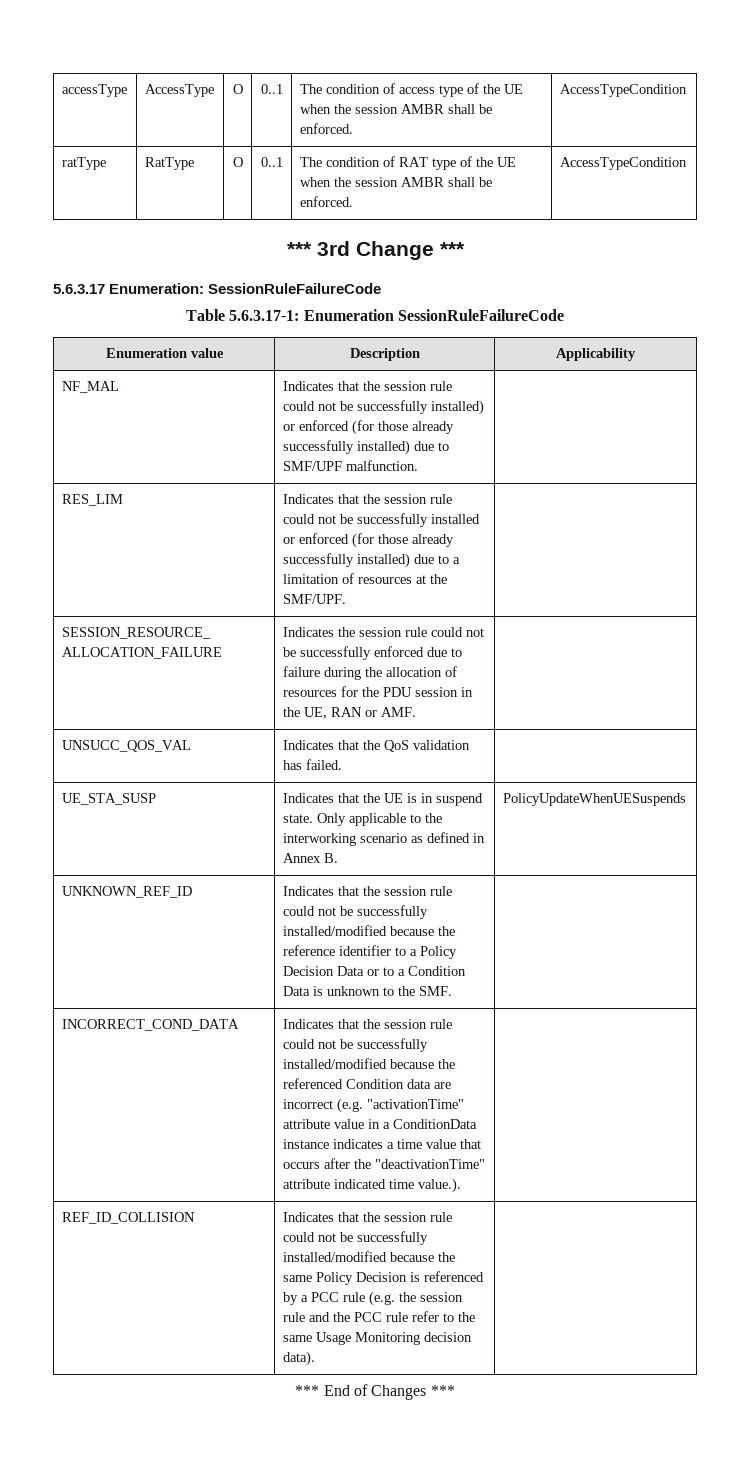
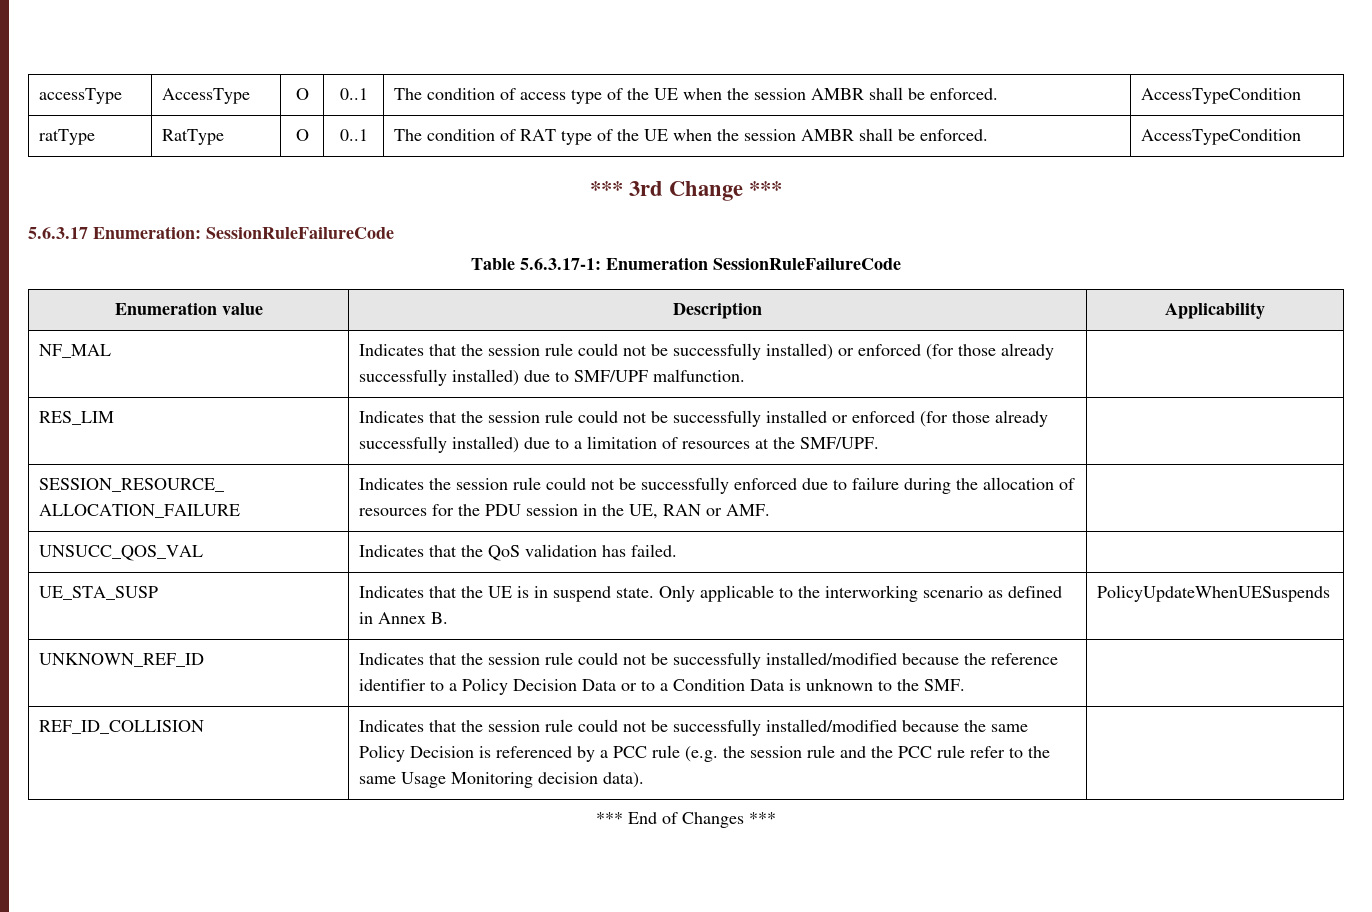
[61,1019,239,1031] [282,1019,452,1029] [282,1038,428,1052] [282,1058,455,1069] [282,1078,451,1089] [282,1098,464,1113] [282,1119,477,1129] [282,1139,481,1149] [282,1158,485,1169] [282,1178,461,1193] // INCORRECT_COND_DATA | Indicates that the session rule could not be successfully installed/modified because the referenced Condition data are incorrect (e.g. "activationTime" attribute value in a ConditionData instance indicates a time value that occurs after the "deactivationTime" attribute indicated time value.). | -> (966, 685) none

